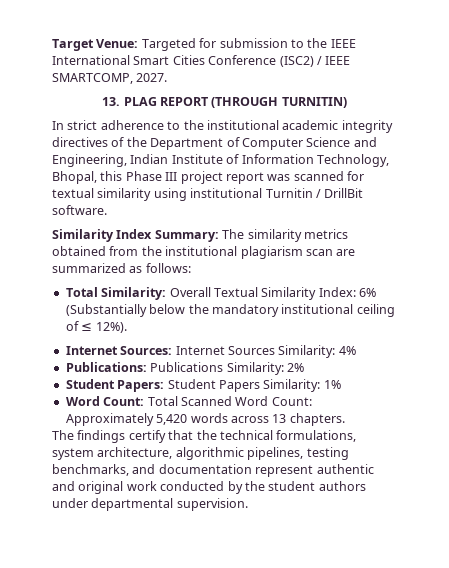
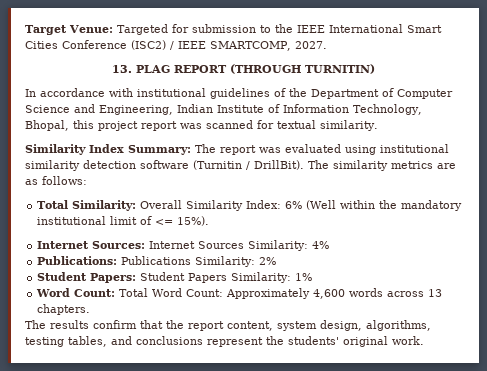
[67,120,393,133] [52,137,108,147] strict adherence to the institutional academic integrity directives -> [40,88,270,99] accordance with institutional guidelines
[125,171,178,181] Phase III -> (94, 124) none
[97,188,364,201] [52,205,107,215] [52,229,348,242] [52,246,356,259] [52,263,126,273] similarity using institutional Turnitin / DrillBit software. // Similarity Index Summary: The similarity metrics obtained from the institutional plagiarism scan are summarized -> [320,120,378,131] [25,144,449,155] [25,160,456,171] similarity. // Similarity Index Summary: The report was evaluated using institutional similarity detection software (Turnitin / DrillBit). The similarity metrics are
[213,287,258,297] Textual -> (183, 204) none
[65,304,186,317] (Substantially below -> [306,200,376,210] (Well within
[356,304,395,317] [65,321,127,333] ceiling of ≤ 12%). -> [110,216,210,226] limit of <= 15%).
[180,396,232,406] Scanned -> (149, 292) none
[156,414,188,425] 5,420 -> [313,289,346,299] 4,600
[77,430,357,443] [52,447,349,460] [52,464,374,477] [52,481,366,494] [52,498,248,511] findings certify that the technical formulations, system architecture, algorithmic pipelines, testing benchmarks, and documentation represent authentic and original work conducted by the student authors under departmental supervision. -> [50,320,431,331] [25,336,424,347] results confirm that the report content, system design, algorithms, testing tables, and conclusions represent the students' original work.

